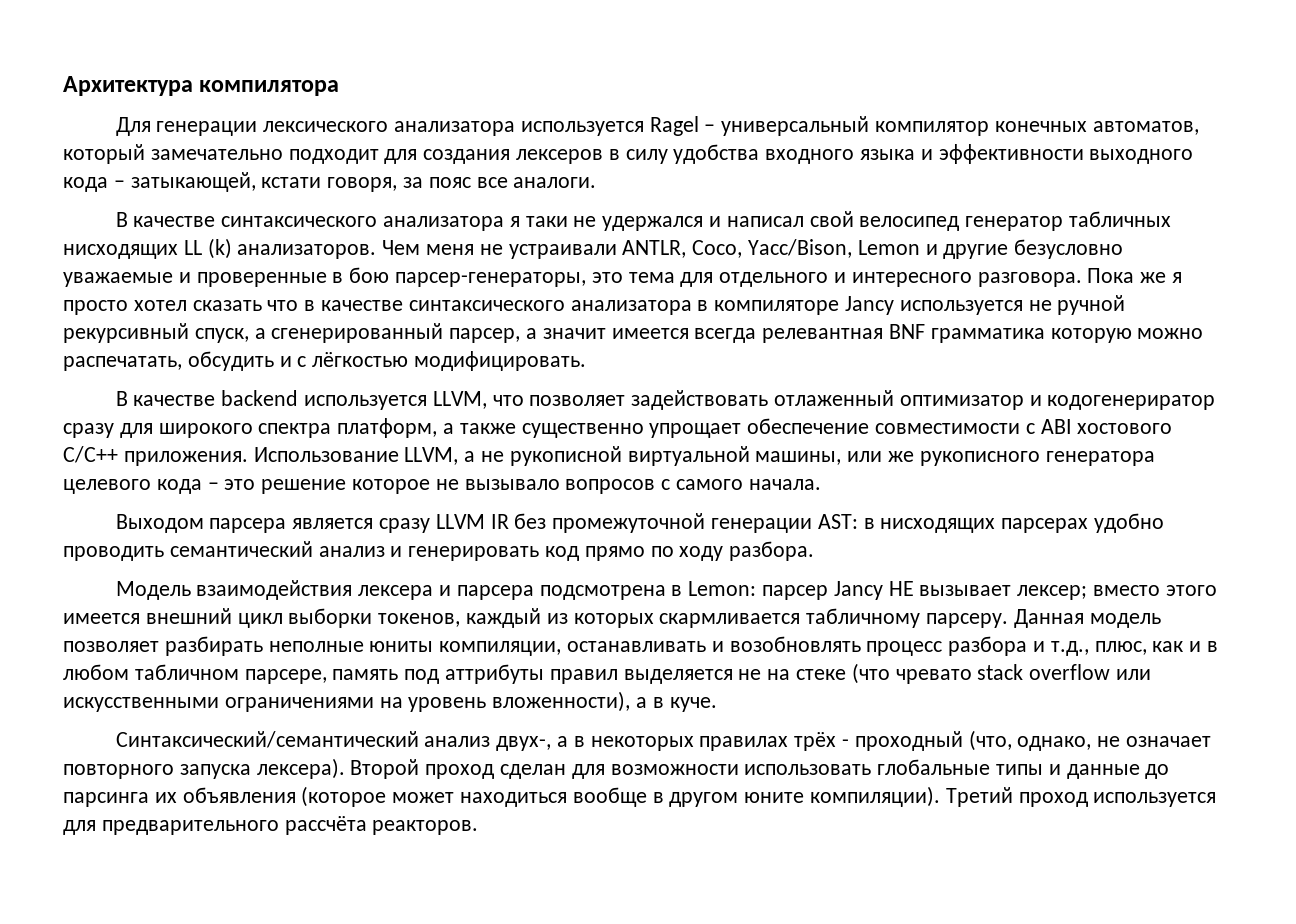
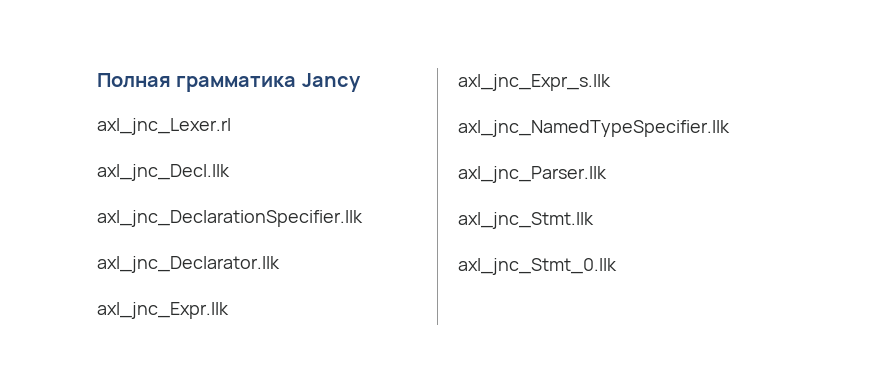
[63,76,340,96] [115,116,1199,136] [63,144,1194,164] [63,172,597,192] [115,211,1172,231] [63,238,1124,259] [63,267,1183,287] [63,295,1126,315] [63,323,1204,343] [63,351,587,371] [115,390,1216,410] [63,418,1173,438] [63,446,1155,466] [63,479,821,494] [115,513,1165,533] [63,541,815,561] [115,580,1217,600] [63,608,1161,628] [63,636,1219,656] [63,663,1152,684] [63,691,717,712] [115,730,1212,751] [63,758,1170,779] [63,786,1217,807] [63,816,479,835] Архитектура компилятора // Для генерации лексического анализатора используется Ragel – универсальный компилятор конечных автоматов, который замечательно подходит для создания лексеров в силу удобства входного языка и эффективности выходного кода – затыкающей, кстати говоря, за пояс все аналоги. // В качестве синтаксического анализатора я таки не удержался и написал свой велосипед генератор табличных нисходящих LL (k) анализаторов. Чем меня не устраивали ANTLR, Coco, Yacc/Bison, Lemon и другие безусловно уважаемые и проверенные в бою парсер-генераторы, это тема для отдельного и интересного разговора. Пока же я просто хотел сказать что в качестве синтаксического анализатора в компиляторе Jancy используется не ручной рекурсивный спуск, а сгенерированный парсер, а значит имеется всегда релевантная BNF грамматика которую можно распечатать, обсудить и с лёгкостью модифицировать. // В качестве backend используется LLVM, что позволяет задействовать отлаженный оптимизатор и кодогенериратор сразу для широкого спектра платформ, а также существенно упрощает обеспечение совместимости с ABI хостового C/C++ приложения. Использование LLVM, а не рукописной виртуальной машины, или же рукописного генератора целевого кода – это решение которое не вызывало вопросов с самого начала. // Выходом парсера является сразу LLVM IR без промежуточной генерации AST: в нисходящих парсерах удобно проводить семантический анализ и генерировать код прямо по ходу разбора. // Модель взаимодействия лексера и парсера подсмотрена в Lemon: парсер Jancy НЕ вызывает лексер; вместо этого имеется внешний цикл выборки токенов, каждый из которых скармливается табличному парсеру. Данная модель позволяет разбирать неполные юниты компиляции, останавливать и возобновлять процесс разбора и т.д., плюс, как и в любом табличном парсере, память под аттрибуты правил выделяется не на стеке (что чревато stack overflow или искусственными ограничениями на уровень вложенности), а в куче. // Синтаксический/семантический анализ двух-, а в некоторых правилах трёх - проходный (что, однако, не означает повторного запуска лексера). Второй проход сделан для возможности использовать глобальные типы и данные до парсинга их объявления (которое может находиться вообще в другом юните компиляции). Третий проход используется для предварительного рассчёта реакторов. -> [97,73,361,92] [97,118,231,135] [97,164,230,181] [97,210,363,227] [97,256,280,273] [97,302,229,319] [458,74,611,91] [458,120,730,137] [458,166,607,183] [458,212,594,229] [458,258,617,275] Полная грамматика Jancy // axl_jnc_Lexer.rl // axl_jnc_Decl.llk // axl_jnc_DeclarationSpecifier.llk // axl_jnc_Declarator.llk // axl_jnc_Expr.llk // axl_jnc_Expr_s.llk // axl_jnc_NamedTypeSpecifier.llk // axl_jnc_Parser.llk // axl_jnc_Stmt.llk // axl_jnc_Stmt_0.llk

